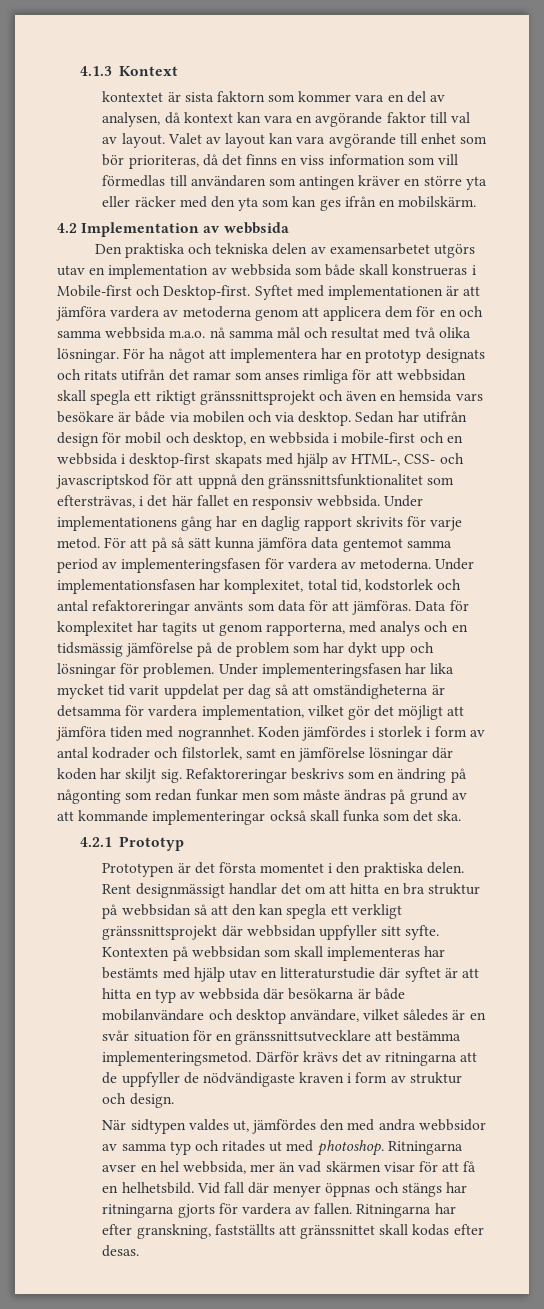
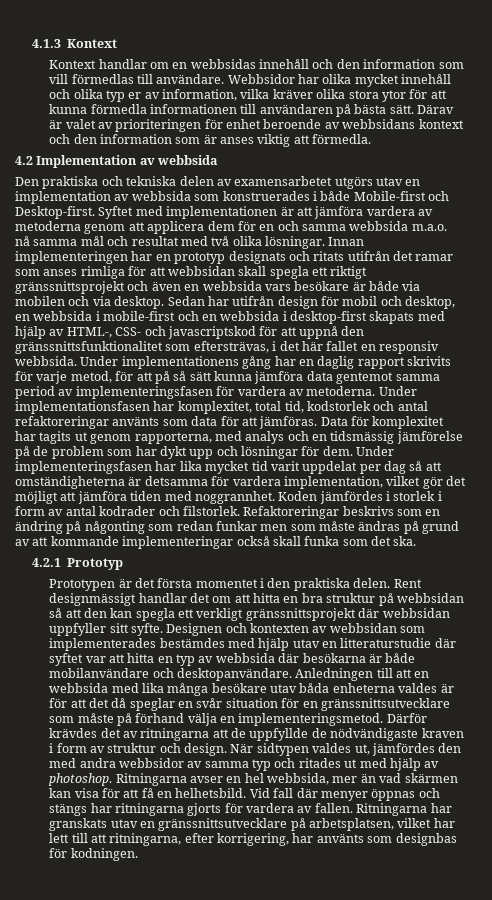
[102,91,446,103] [102,112,471,127] [102,133,488,148] [102,154,325,169] kontextet är sista faktorn som kommer vara en del av analysen, då kontext kan vara en avgörande faktor till val av layout. Valet av layout kan vara avgörande till enhet som bör prioriteras, då det finns en viss -> [49,59,360,69] Kontext handlar om en webbsidas innehåll och den
[190,175,487,190] [102,196,477,211] användaren som antingen kräver en större yta eller räcker med den yta som kan ges ifrån en mobilskärm. -> [156,74,452,87] [49,89,447,102] [49,104,455,117] [49,119,464,132] [49,134,372,147] användare. Webbsidor har olika mycket innehåll och olika typ er av information, vilka kräver olika stora ytor för att kunna förmedla informationen till användaren på bästa sätt. Därav är valet av prioriteringen för enhet beroende av webbsidans kontext och den information som är anses viktig att förmedla.
[325,264,476,276] både skall konstrueras i -> [222,191,351,201] konstruerades i både
[123,348,318,363] För ha något att implementera -> [328,237,365,246] [15,251,128,264] Innan implementeringen
[399,390,453,402] hemsida -> [202,281,262,291] webbsida
[57,537,127,549] metod. För -> [70,371,134,383] metod, för
[143,663,215,678] problemen. -> [322,446,353,456] dem.
[177,726,254,741] nogrannhet. -> [194,491,275,504] noggrannhet.
[181,747,454,762] [57,768,182,783] filstorlek, samt en jämförelse lösningar där koden har skiljt sig. -> [182,506,240,516] filstorlek.
[102,946,446,961] [102,967,159,979] Kontexten på webbsidan som skall implementeras har bestämts -> [166,623,426,636] [49,638,225,651] Designen och kontexten av webbsidan som implementerades bestämdes
[444,968,458,978] är -> [85,656,106,663] var
[235,1009,466,1024] desktop användare, vilket således är -> [176,668,430,681] [49,683,454,696] [49,698,175,711] desktopanvändare. Anledningen till att en webbsida med lika många besökare utav båda enheterna valdes är för att det då speglar
[375,1030,462,1042] att bestämma -> [49,713,236,726] som måste på förhand välja en
[302,1051,338,1062] krävs -> [49,728,98,738] krävdes
[121,1072,180,1087] uppfyller -> [249,728,309,741] uppfyllde
(174, 1100) // -> (228, 749) none
(314, 1146) none -> [389,758,440,771] hjälp av
[383,1162,415,1172] visar -> [49,788,99,798] kan visa
[102,1224,484,1239] [102,1245,140,1257] efter granskning, fastställts att gränssnittet skall kodas efter desas. -> [49,818,455,831] [49,833,457,846] [49,848,138,861] granskats utav en gränssnittsutvecklare på arbetsplatsen, vilket har lett till att ritningarna, efter korrigering, har använts som designbas för kodningen.

